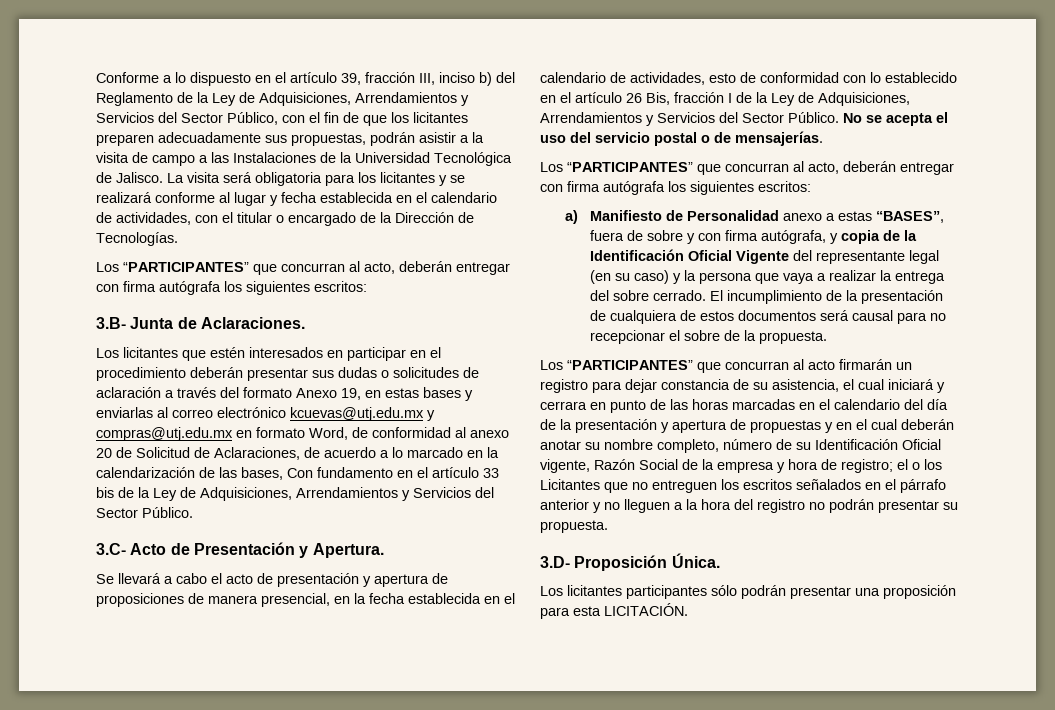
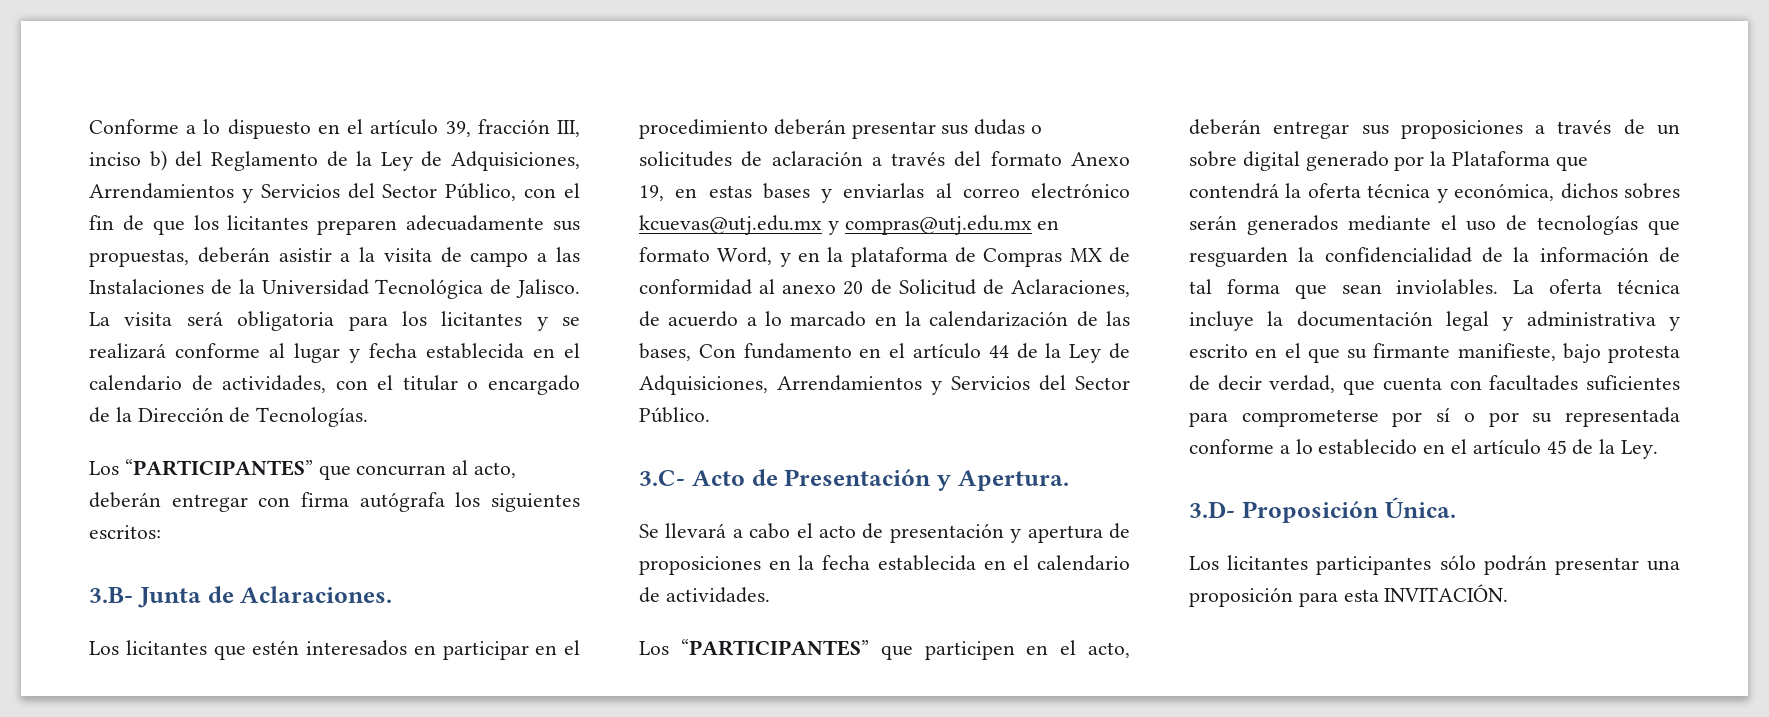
[370,132,415,146] podrán -> [197,247,270,263] deberán
(348, 433) none -> [779,247,1102,267] y en la plataforma de Compras MX
[483,468,499,478] [96,487,114,498] 33 bis -> [988,345,1009,358] 44
[188,593,330,607] de manera presencial, -> (761, 565) none
[630,72,866,85] actividades, esto de conformidad con -> [665,587,770,603] [639,639,1130,660] [1189,119,1680,139] [1189,151,1588,171] [1189,183,1680,203] [1189,215,1680,235] [1189,247,1680,267] [1189,279,1680,299] [1189,311,1680,331] [1189,343,1680,363] [1189,375,1680,395] [1189,407,1680,427] [1189,439,1290,454] actividades. // Los “PARTICIPANTES” que participen en el acto, deberán entregar sus proposiciones a través de un sobre digital generado por la Plataforma que contendrá la oferta técnica y económica, dichos sobres serán generados mediante el uso de tecnologías que resguarden la confidencialidad de la información de tal forma que sean inviolables. La oferta técnica incluye la documentación legal y administrativa y escrito en el que su firmante manifieste, bajo protesta de decir verdad, que cuenta con facultades suficientes para comprometerse por sí o por su representada conforme a
[626,92,910,106] [540,112,948,126] [540,131,823,146] [540,161,954,175] [540,181,811,195] [564,210,944,224] [589,230,917,244] [589,249,939,264] [589,270,945,284] [589,290,943,304] [589,310,946,324] [589,330,827,344] [540,359,912,373] [540,379,945,393] [540,399,948,413] [540,419,954,433] [540,439,941,453] [540,459,942,473] [540,479,946,493] [540,499,958,513] [540,520,608,533] 26 Bis, fracción I de la Ley de Adquisiciones, Arrendamientos y Servicios del Sector Público. No se acepta el uso del servicio postal o de mensajerías. // Los “PARTICIPANTES” que concurran al acto, deberán entregar con firma autógrafa los siguientes escritos: // a) Manifiesto de Personalidad anexo a estas “BASES”, fuera de sobre y con firma autógrafa, y copia de la Identificación Oficial Vigente del representante legal (en su caso) y la persona que vaya a realizar la entrega del sobre cerrado. El incumplimiento de la presentación de cualquiera de estos documentos será causal para no recepcionar el sobre de la propuesta. // Los “PARTICIPANTES” que concurran al acto firmarán un registro para dejar constancia de su asistencia, el cual iniciará y cerrara en punto de las horas marcadas en el calendario del día de la presentación y apertura de propuestas y en el cual deberán anotar su nombre completo, número de su Identificación Oficial vigente, Razón Social de la empresa y hora de registro; el o los Licitantes que no entreguen los escritos señalados en el párrafo anterior y no lleguen a la hora del registro no podrán presentar su propuesta. -> [1546,439,1659,459] 45 de la Ley.
[604,603,688,616] LICITACIÓN. -> [1384,584,1509,602] INVITACIÓN.

